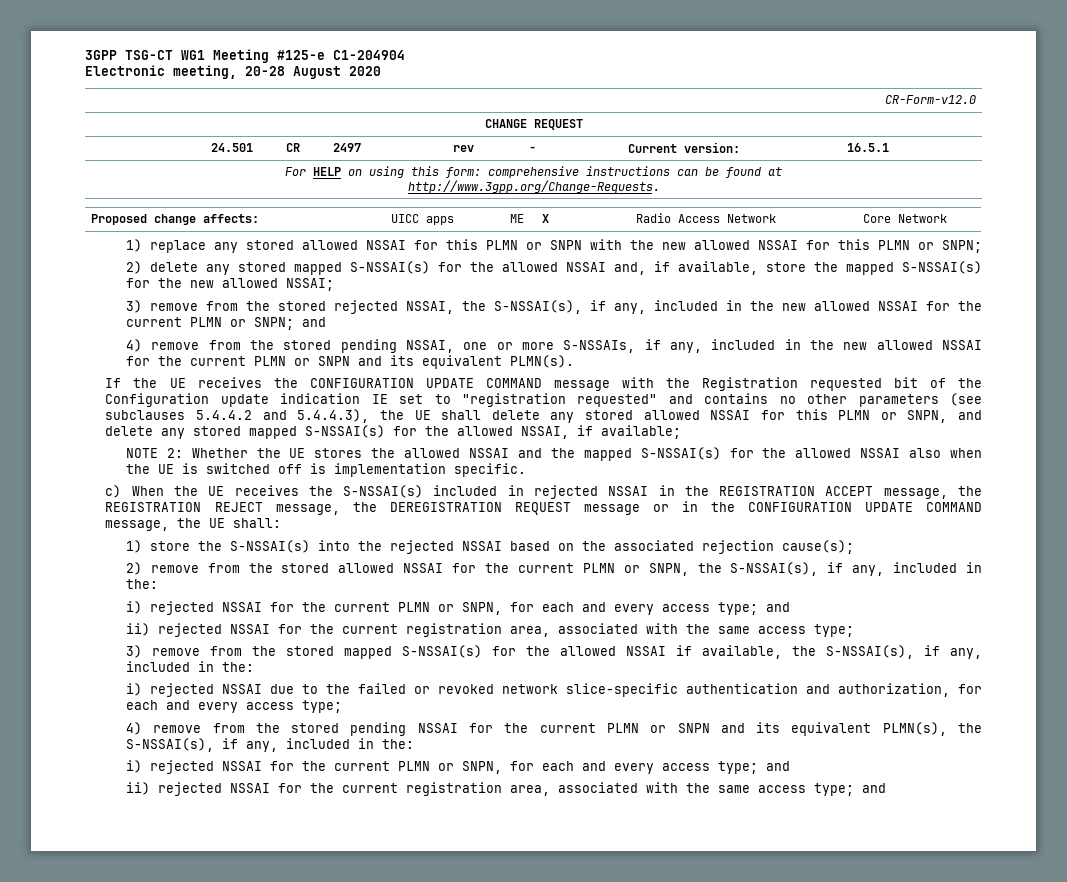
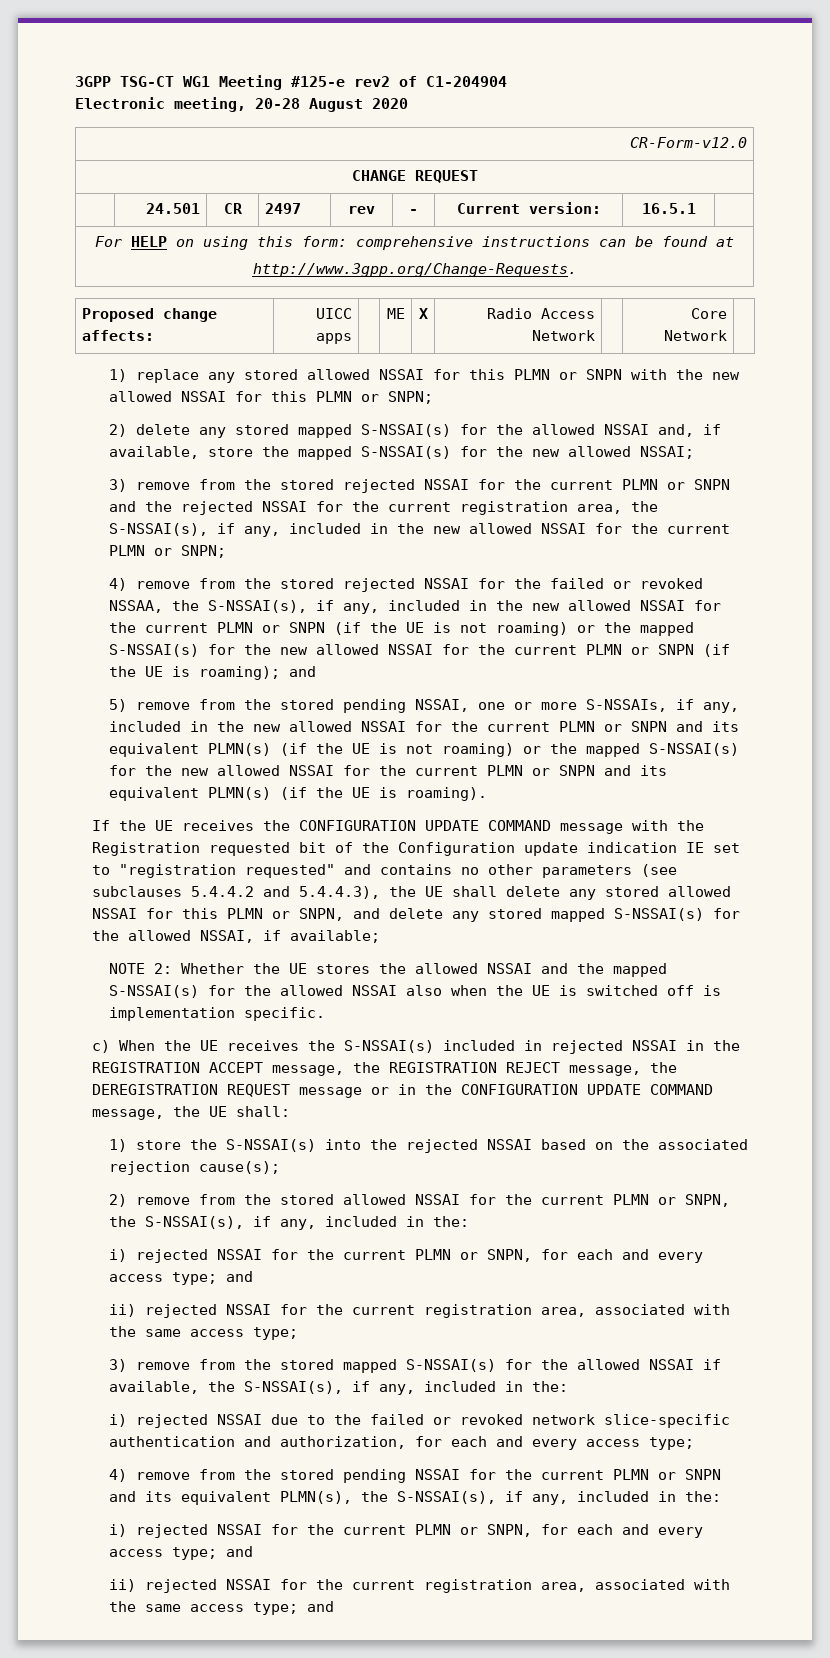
(325, 55) none -> [354,76,417,87] rev2 of
[405,301,454,314] NSSAI, -> [423,479,730,490] [108,501,622,515] NSSAI for the current PLMN or SNPN and the rejected NSSAI for the current registration area,
[301,317,326,327] [125,339,142,352] and // 4) -> [108,578,703,592] [108,600,721,614] [108,622,694,636] [108,644,730,657] [108,666,316,680] [108,699,127,712] // 4) remove from the stored rejected NSSAI for the failed or revoked NSSAA, the S-NSSAI(s), if any, included in the new allowed NSSAI for the current PLMN or SNPN (if the UE is not roaming) or the mapped S-NSSAI(s) for the new allowed NSSAI for the current PLMN or SNPN (if the UE is roaming); and // 5)
[509,355,574,368] PLMN(s). -> [207,743,739,757] [108,765,667,776] [108,787,487,801] PLMN(s) (if the UE is not roaming) or the mapped S-NSSAI(s) for the new allowed NSSAI for the current PLMN or SNPN and its equivalent PLMN(s) (if the UE is roaming).

